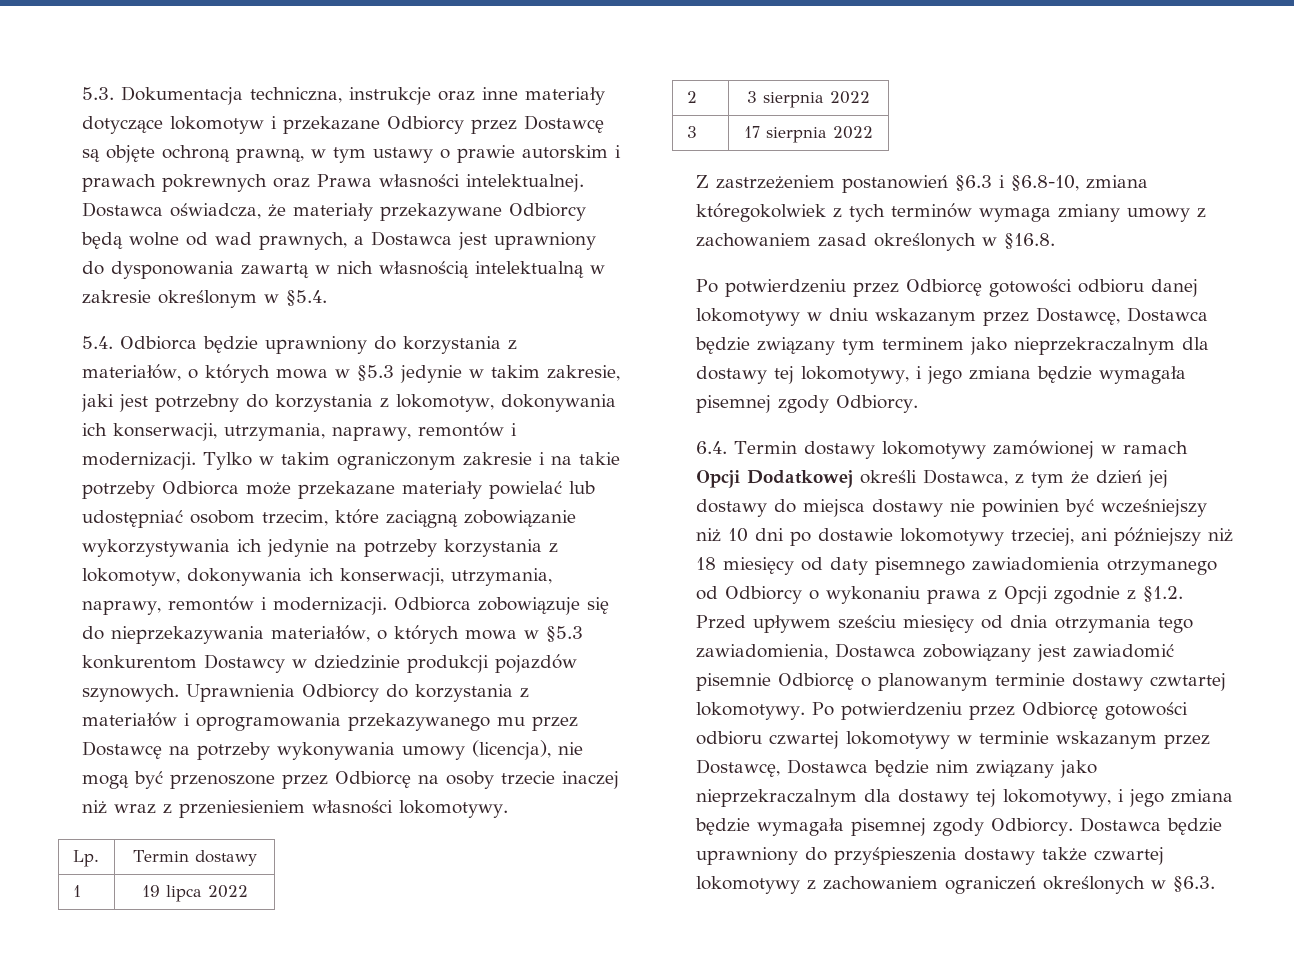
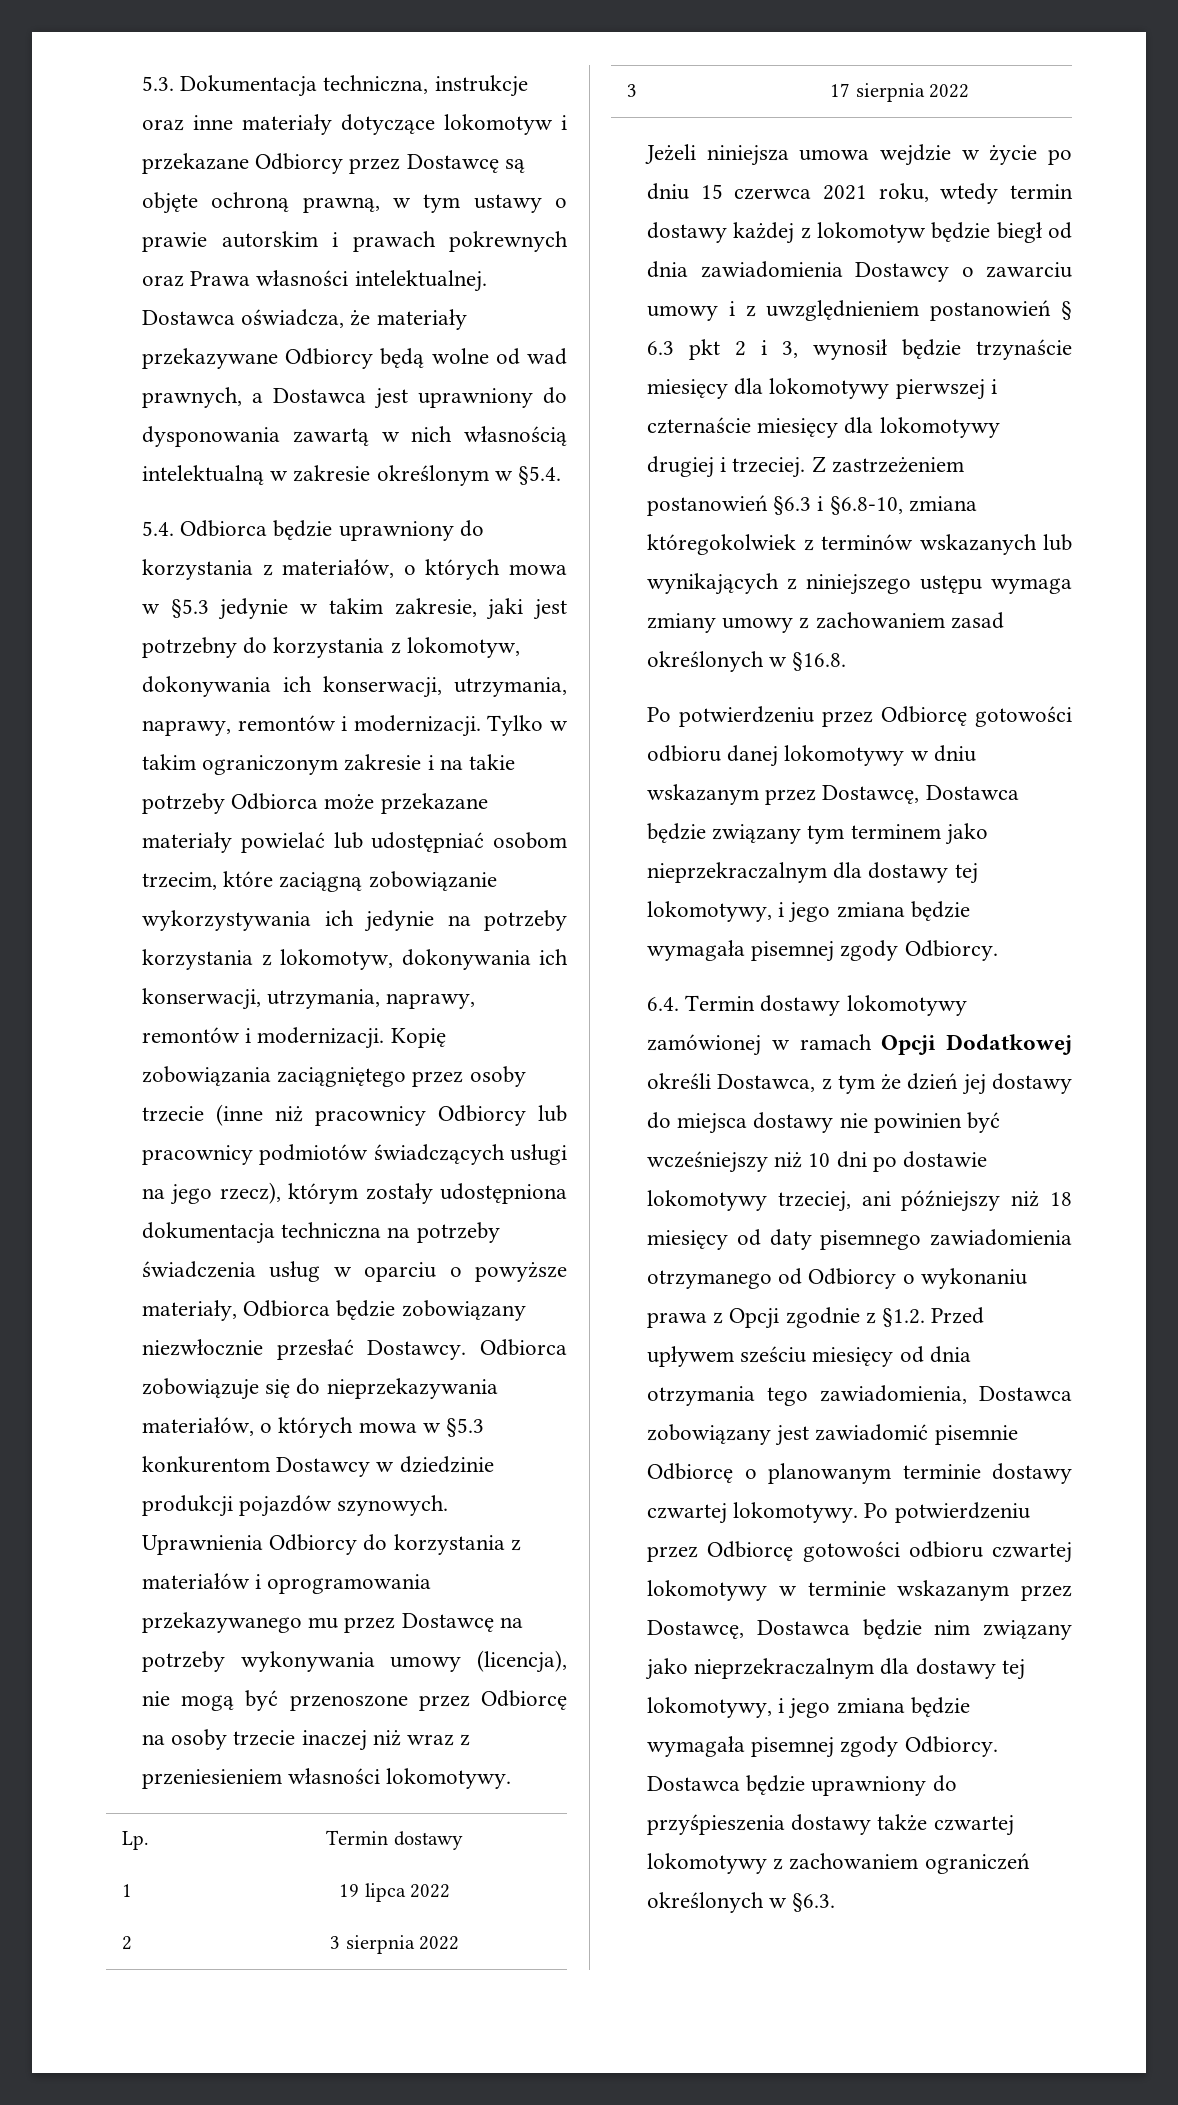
(388, 606) none -> [390,1028,446,1048] [142,1066,526,1087] [142,1104,567,1126] [142,1144,567,1165] [142,1182,567,1205] [142,1222,500,1244] [142,1261,567,1282] [142,1300,526,1321] [142,1339,467,1360] Kopię zobowiązania zaciągniętego przez osoby trzecie (inne niż pracownicy Odbiorcy lub pracownicy podmiotów świadczących usługi na jego rzecz), którym zostały udostępniona dokumentacja techniczna na potrzeby świadczenia usług w oparciu o powyższe materiały, Odbiorca będzie zobowiązany niezwłocznie przesłać Dostawcy.
(873, 132) none -> [645,144,1072,166] [647,183,1073,204] [647,222,1072,244] [647,261,1072,282] [647,300,1072,321] [647,339,1072,360] [647,378,997,400] [647,417,1000,438] [647,456,806,478] Jeżeli niniejsza umowa wejdzie w życie po dniu 15 czerwca 2021 roku, wtedy termin dostawy każdej z lokomotyw będzie biegł od dnia zawiadomienia Dostawcy o zawarciu umowy i z uwzględnieniem postanowień § 6.3 pkt 2 i 3, wynosił będzie trzynaście miesięcy dla lokomotywy pierwszej i czternaście miesięcy dla lokomotywy drugiej i trzeciej.
[849,203,973,222] tych terminów -> [821,534,1072,555] [647,573,983,595] terminów wskazanych lub wynikających z niniejszego ustępu
[1150,673,1227,691] czwtartej -> [647,1503,728,1524] czwartej

